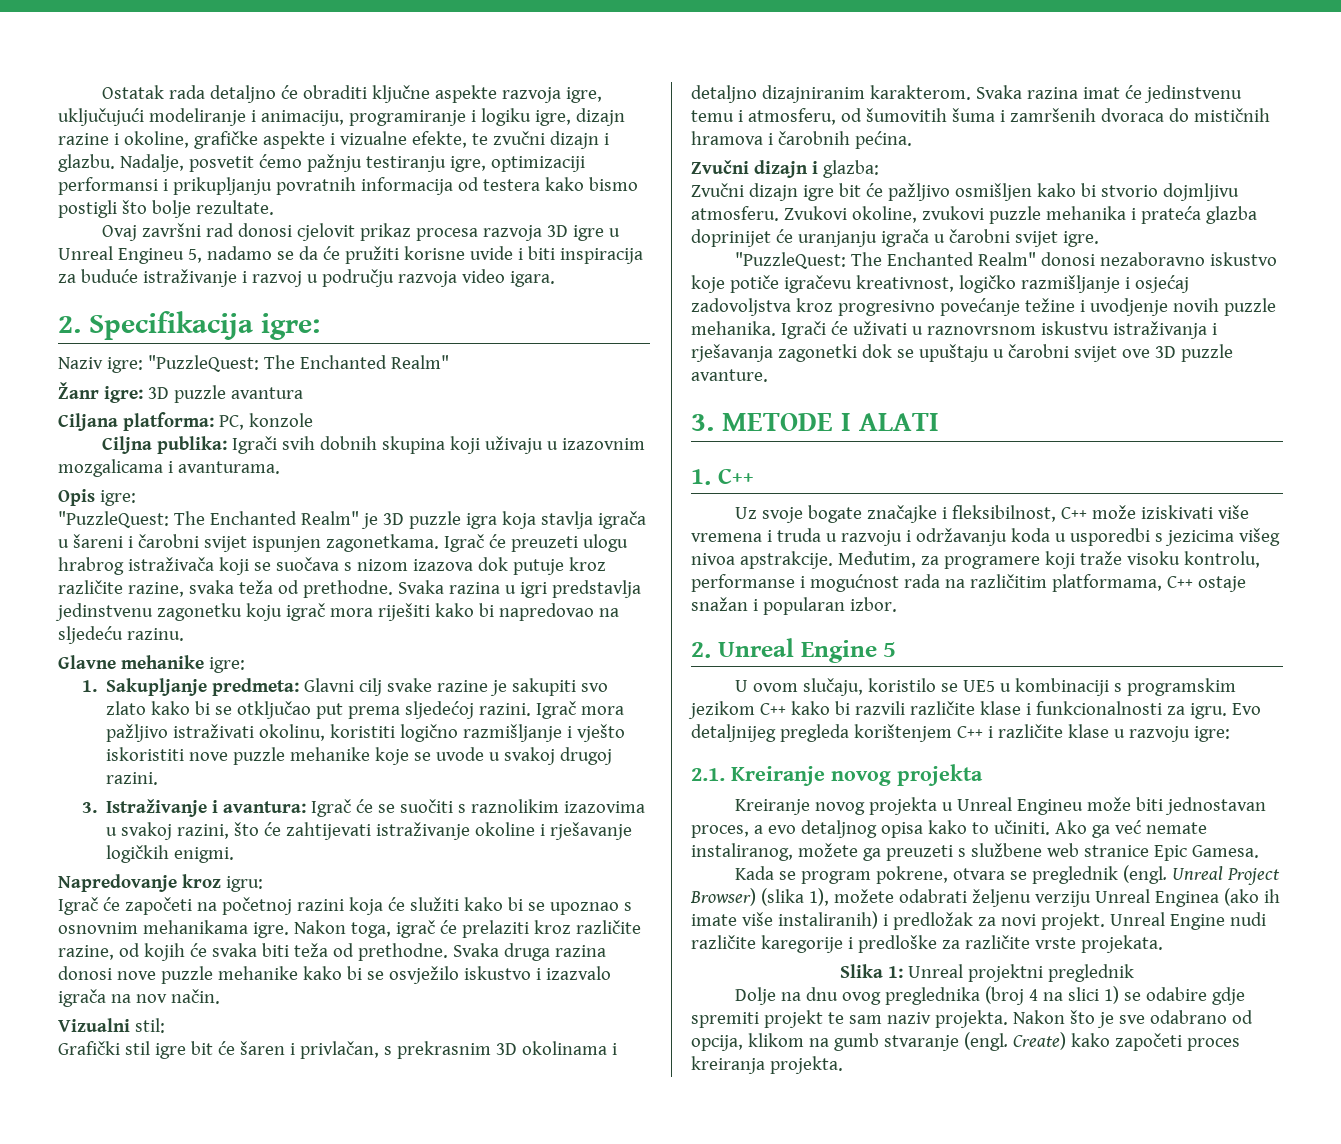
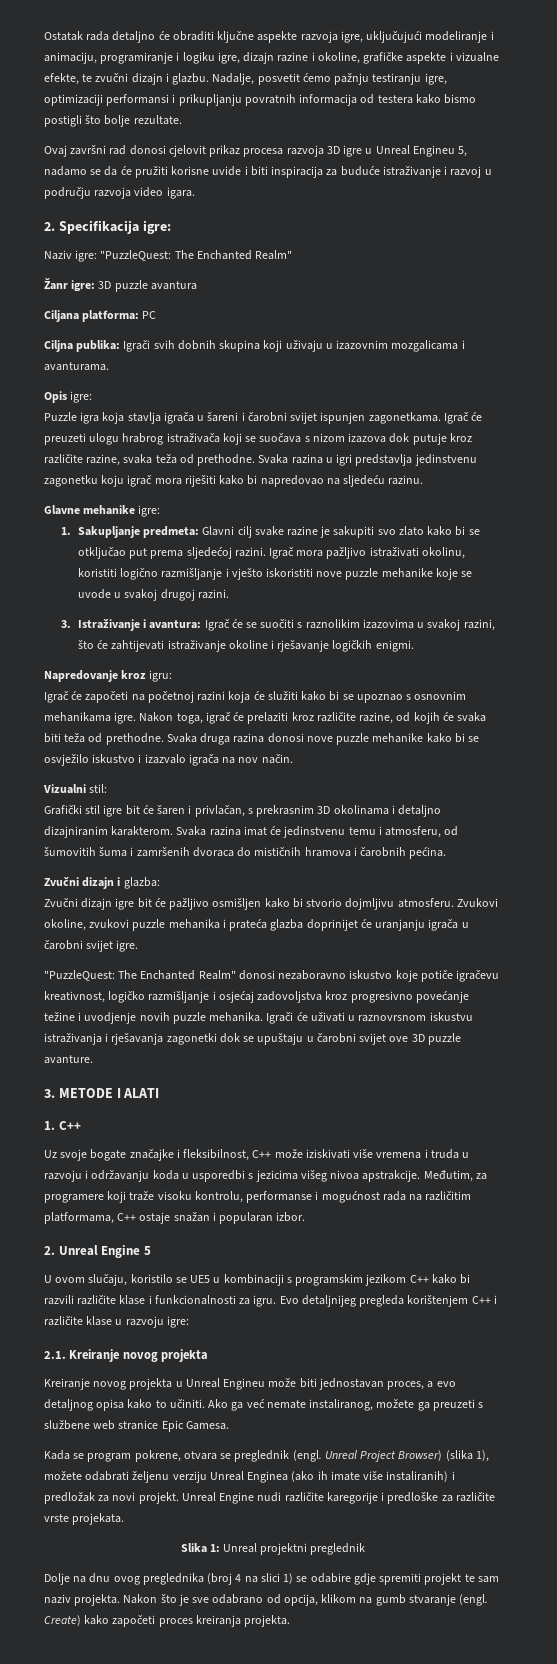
[218,413,313,430] PC, konzole -> [142,311,157,319] PC
[58,511,461,529] "PuzzleQuest: The Enchanted Realm" je 3D puzzle -> [44,412,77,421] Puzzle

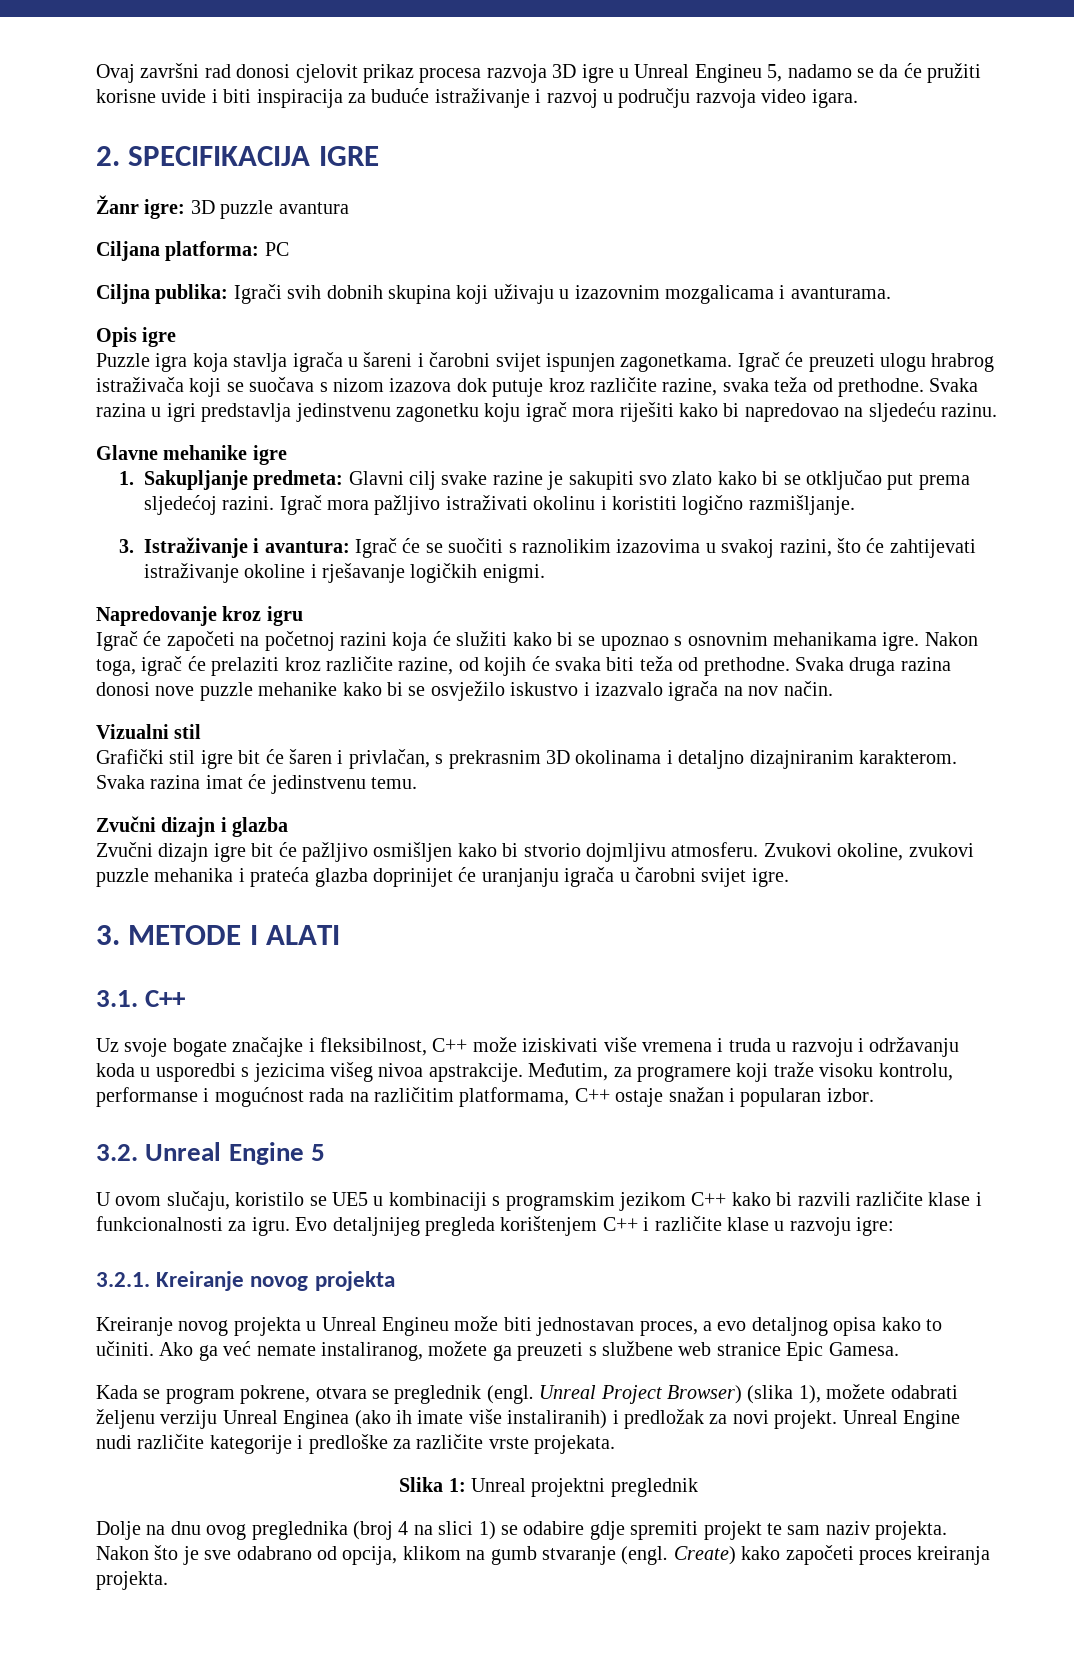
[44,31,494,43] [44,52,499,64] [44,73,447,85] [44,94,477,106] [44,115,182,127] Ostatak rada detaljno će obraditi ključne aspekte razvoja igre, uključujući modeliranje i animaciju, programiranje i logiku igre, dizajn razine i okoline, grafičke aspekte i vizualne efekte, te zvučni dizajn i glazbu. Nadalje, posvetit ćemo pažnju testiranju igre, optimizaciji performansi i prikupljanju povratnih informacija od testera kako bismo postigli što bolje rezultate. // -> (96, 73) none
[58,220,171,234] [44,250,293,262] Specifikacija igre: // Naziv igre: "PuzzleQuest: The Enchanted Realm" -> [128,146,379,166] SPECIFIKACIJA IGRE
[70,391,93,403] igre: -> [142,327,177,347] igre
[138,505,161,517] igre: -> [252,445,287,465] igre
[421,547,465,559] [77,568,473,580] [77,589,229,601] okolinu, koristiti logično razmišljanje i vješto iskoristiti nove puzzle mehanike koje se uvode u svakoj drugoj razini. -> [533,495,855,515] okolinu i koristiti logično razmišljanje.
[149,670,173,682] igru: -> [266,606,303,626] igru
[89,784,108,793] stil: -> [174,724,202,739] stil
[348,826,459,838] [44,847,447,859] temu i atmosferu, od šumovitih šuma i zamršenih dvoraca do mističnih hramova i čarobnih pećina. -> [371,777,417,789] temu.
[123,877,160,889] glazba: -> [232,817,289,837] glazba
[44,970,500,982] [44,991,469,1003] [44,1012,473,1024] [44,1033,461,1045] [44,1055,93,1064] // "PuzzleQuest: The Enchanted Realm" donosi nezaboravno iskustvo koje potiče igračevu kreativnost, logičko razmišljanje i osjećaj zadovoljstva kroz progresivno povećanje težine i uvodjenje novih puzzle mehanika. Igrači će uživati u raznovrsnom iskustvu istraživanja i rješavanja zagonetki dok se upuštaju u čarobni svijet ove 3D puzzle avanture. -> (789, 877) none
[44,1121,55,1130] 1. -> [96,990,138,1007] 3.1.
[44,1246,55,1255] 2. -> [96,1144,138,1161] 3.2.
[44,1351,66,1359] 2.1. -> [96,1272,150,1287] 3.2.1.
[326,1492,378,1504] karegorije -> [209,1435,292,1454] kategorije

